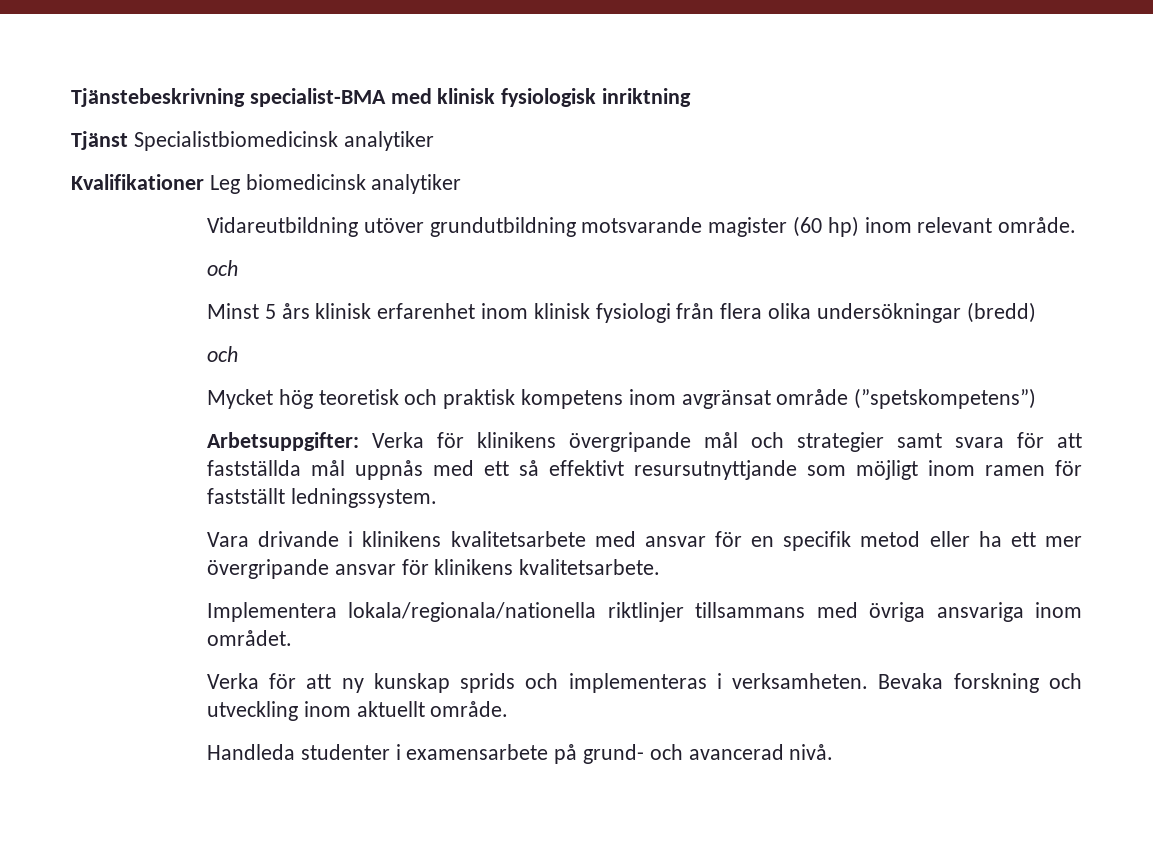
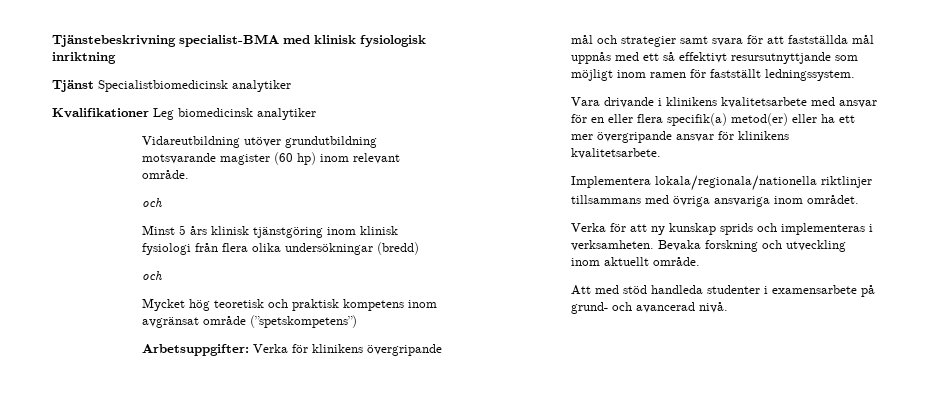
[377,303,476,319] erfarenhet -> [252,227,323,238] tjänstgöring
[783,531,921,551] specifik metod -> [607,113,788,126] eller flera specifik(a) metod(er)
[206,744,295,760] Handleda -> [570,285,703,295] Att med stöd handleda

